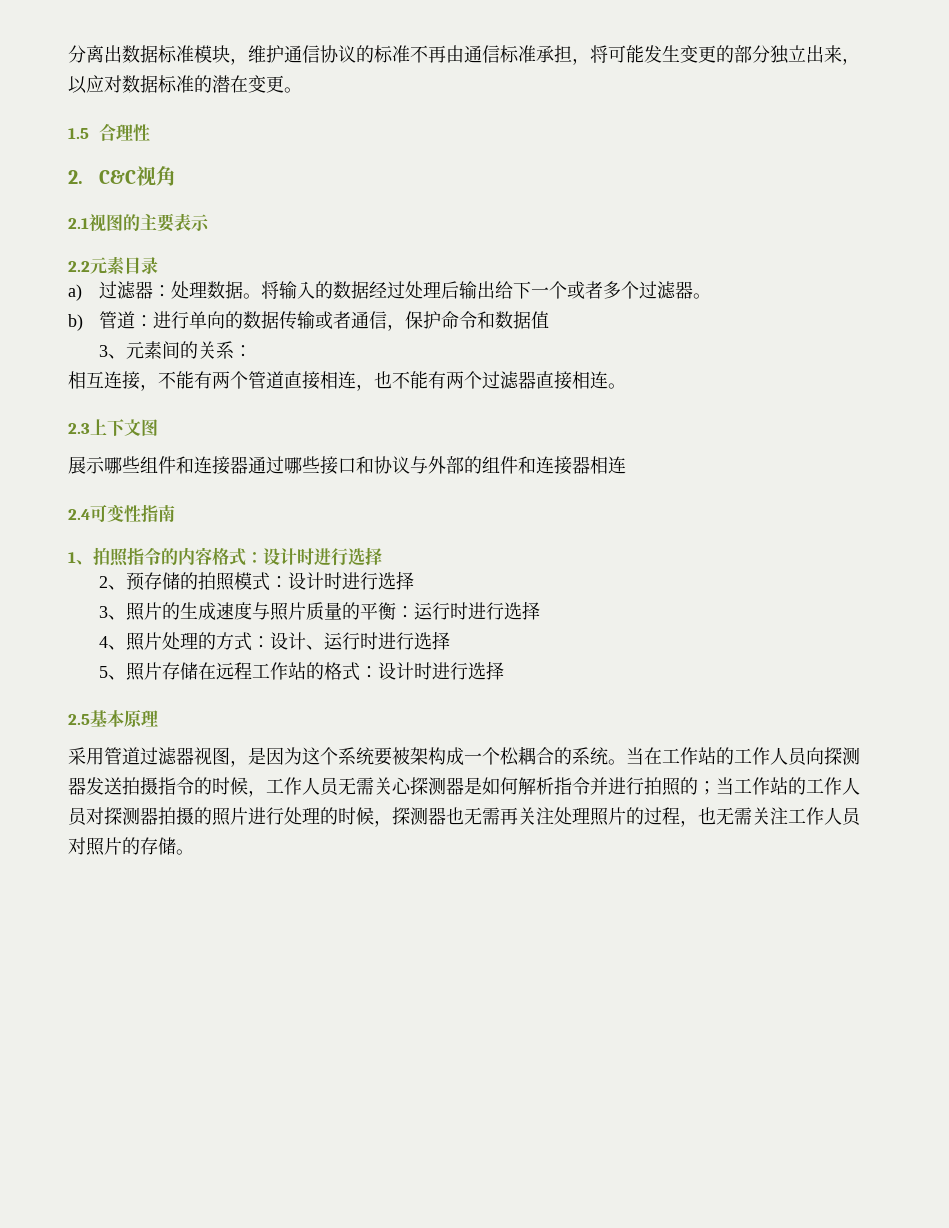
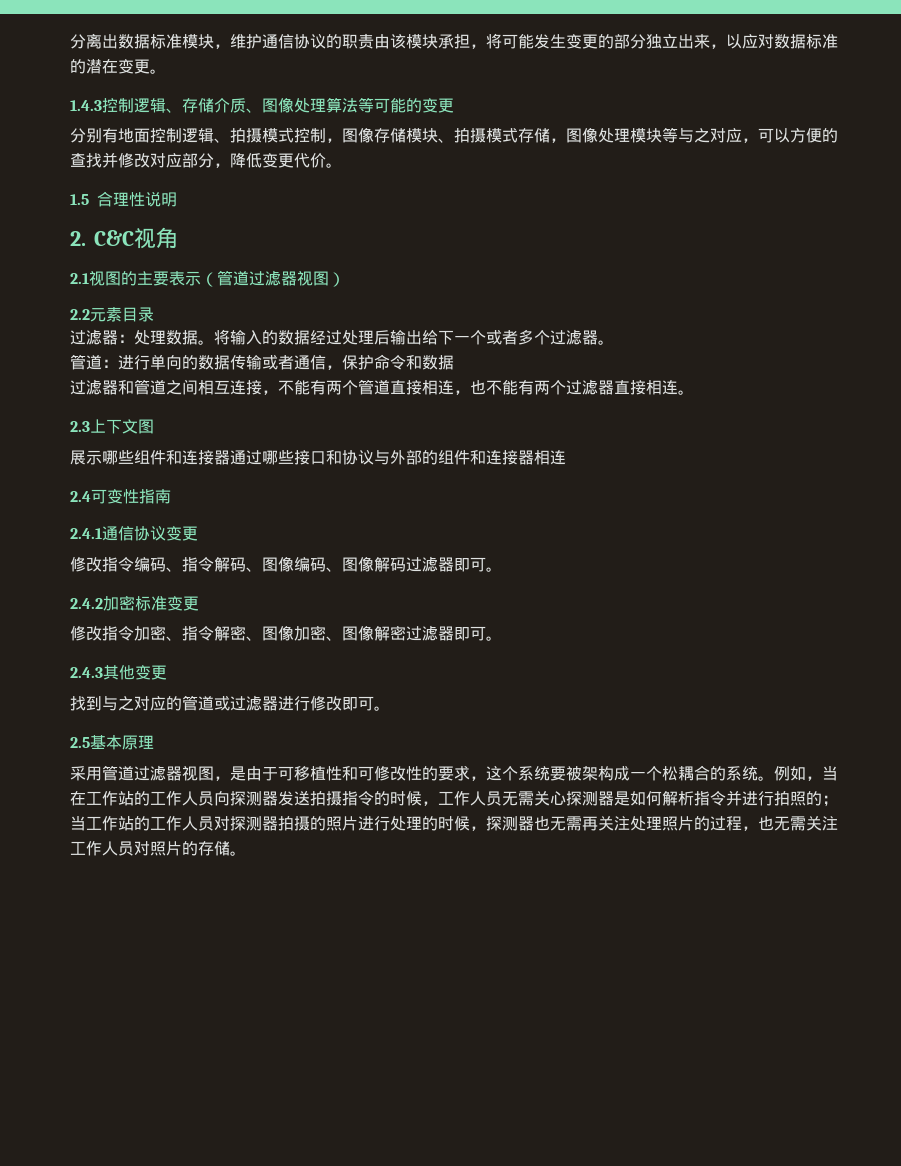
[374,45,536,63] 标准不再由通信标准 -> [342,33,438,49] 职责由该模块
(302, 90) none -> [70,97,454,113] [70,127,838,143] [70,152,342,168] // 1.4.3控制逻辑、存储介质、图像处理算法等可能的变更 // 分别有地面控制逻辑、拍摄模式控制，图像存储模块、拍摄模式存储，图像处理模块等与之对应，可以方便的查找并修改对应部分，降低变更代价。
(150, 133) none -> [145,191,177,207] 说明
(210, 222) none -> [201,270,345,287] （管道过滤器视图）
[68,284,82,301] a) -> (154, 314) none
[68,314,83,331] b) -> (614, 342) none
[530,311,549,329] [98,341,252,359] 值 // 3、元素间的关系： // -> [70,379,198,395] // 过滤器和管道之间
[68,547,382,567] [98,571,414,591] [98,601,540,621] [98,631,450,651] [98,661,504,681] 1、拍照指令的内容格式：设计时进行选择 // 2、预存储的拍照模式：设计时进行选择 // 3、照片的生成速度与照片质量的平衡：运行时进行选择 // 4、照片处理的方式：设计、运行时进行选择 // 5、照片存储在远程工作站的格式：设计时进行选择 -> [70,526,198,541] [70,556,502,572] [70,595,199,611] [70,625,502,641] [70,665,167,680] [70,695,390,711] 2.4.1通信协议变更 // 修改指令编码、指令解码、图像编码、图像解码过滤器即可。 // 2.4.2加密标准变更 // 修改指令加密、指令解密、图像加密、图像解密过滤器即可。 // 2.4.3其他变更 // 找到与之对应的管道或过滤器进行修改即可。
[266,747,302,765] 因为 -> [246,765,486,781] 由于可移植性和可修改性的要求，
(626, 762) none -> [774,766,822,781] 例如，

